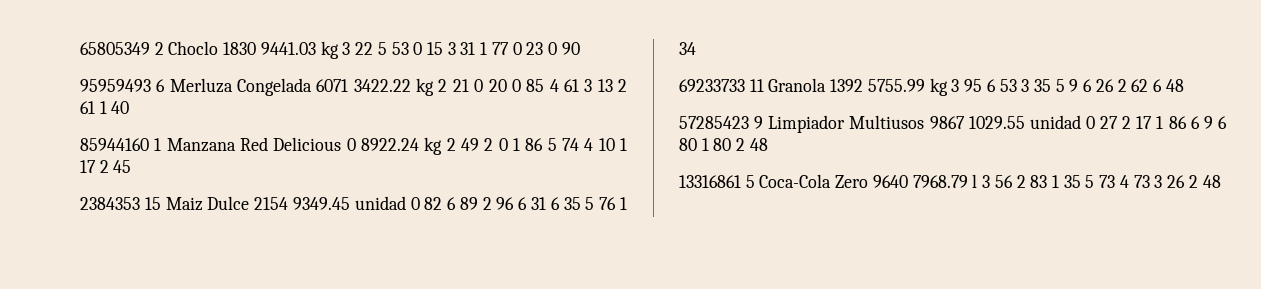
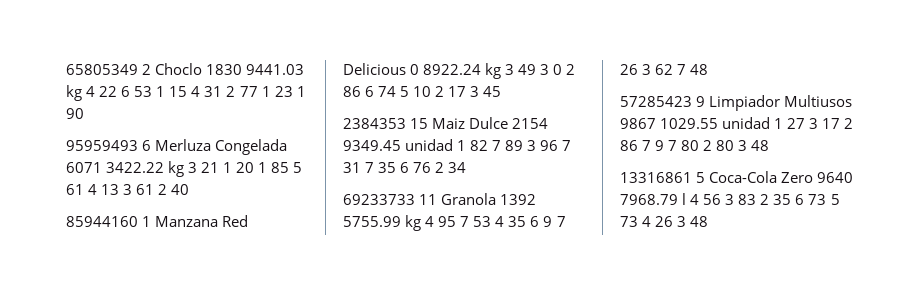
[342,42,558,55] 3 22 5 53 0 15 3 31 1 77 0 23 0 -> [86,86,306,97] 4 22 6 53 1 15 4 31 2 77 1 23 1
[438,79,628,92] [80,101,107,114] 2 21 0 20 0 85 4 61 3 13 2 61 1 -> [188,162,303,173] [66,184,168,195] 3 21 1 20 1 85 5 61 4 13 3 61 2
[446,138,627,151] [80,160,109,173] 2 49 2 0 1 86 5 74 4 10 1 17 2 -> [505,64,576,75] [343,86,480,97] 3 49 3 0 2 86 6 74 5 10 2 17 3
[410,197,627,210] 0 82 6 89 2 96 6 31 6 35 5 76 1 -> [457,140,572,151] [343,162,445,173] 1 82 7 89 3 96 7 31 7 35 6 76 2
[951,79,1163,92] 3 95 6 53 3 35 5 9 6 26 2 62 6 -> [425,216,566,227] [620,64,687,75] 4 95 7 53 4 35 6 9 7 26 3 62 7
[1085,116,1227,129] [679,138,746,151] 0 27 2 17 1 86 6 9 6 80 1 80 2 -> [774,118,854,129] [620,140,748,151] 1 27 3 17 2 86 7 9 7 80 2 80 3
[982,175,1198,188] 3 56 2 83 1 35 5 73 4 73 3 26 2 -> [690,194,840,205] [620,216,687,227] 4 56 3 83 2 35 6 73 5 73 4 26 3

